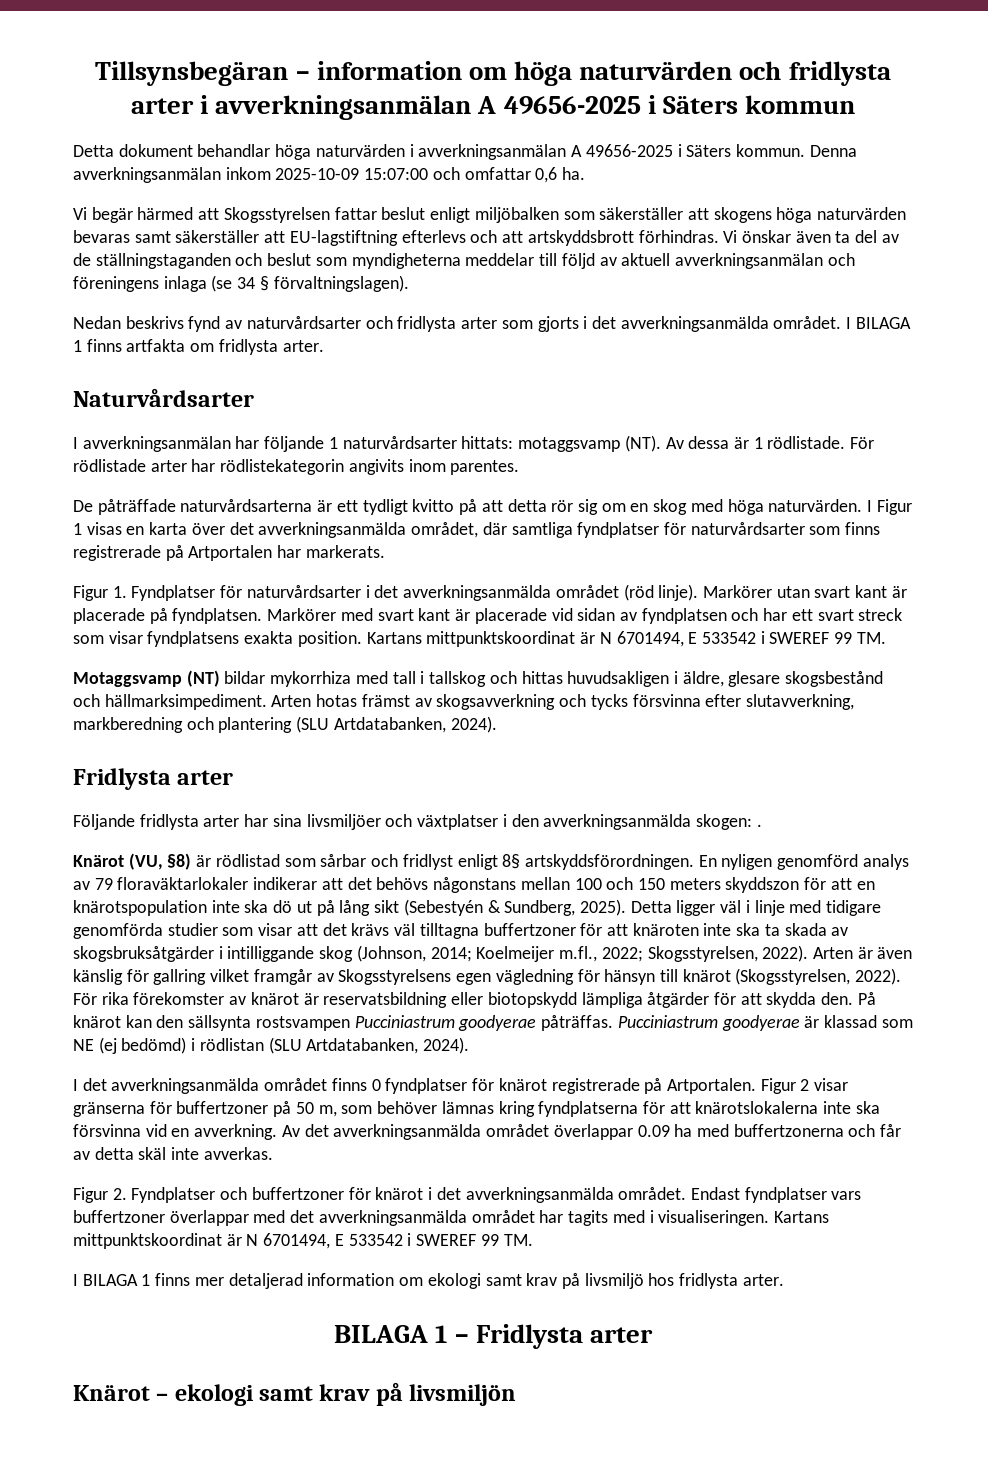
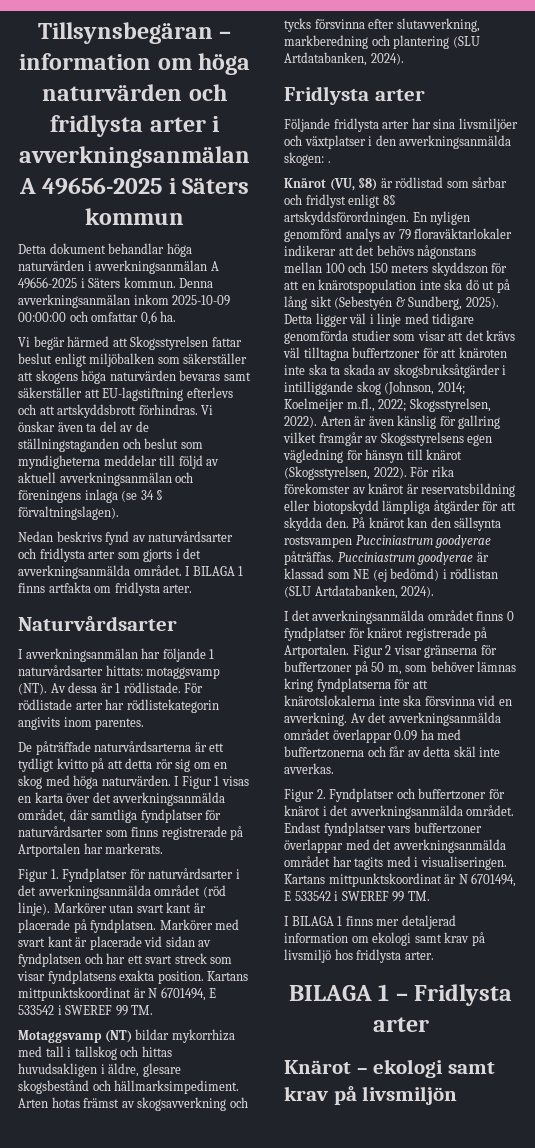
[364,168,429,180] 15:07:00 -> [18,312,66,322] 00:00:00

